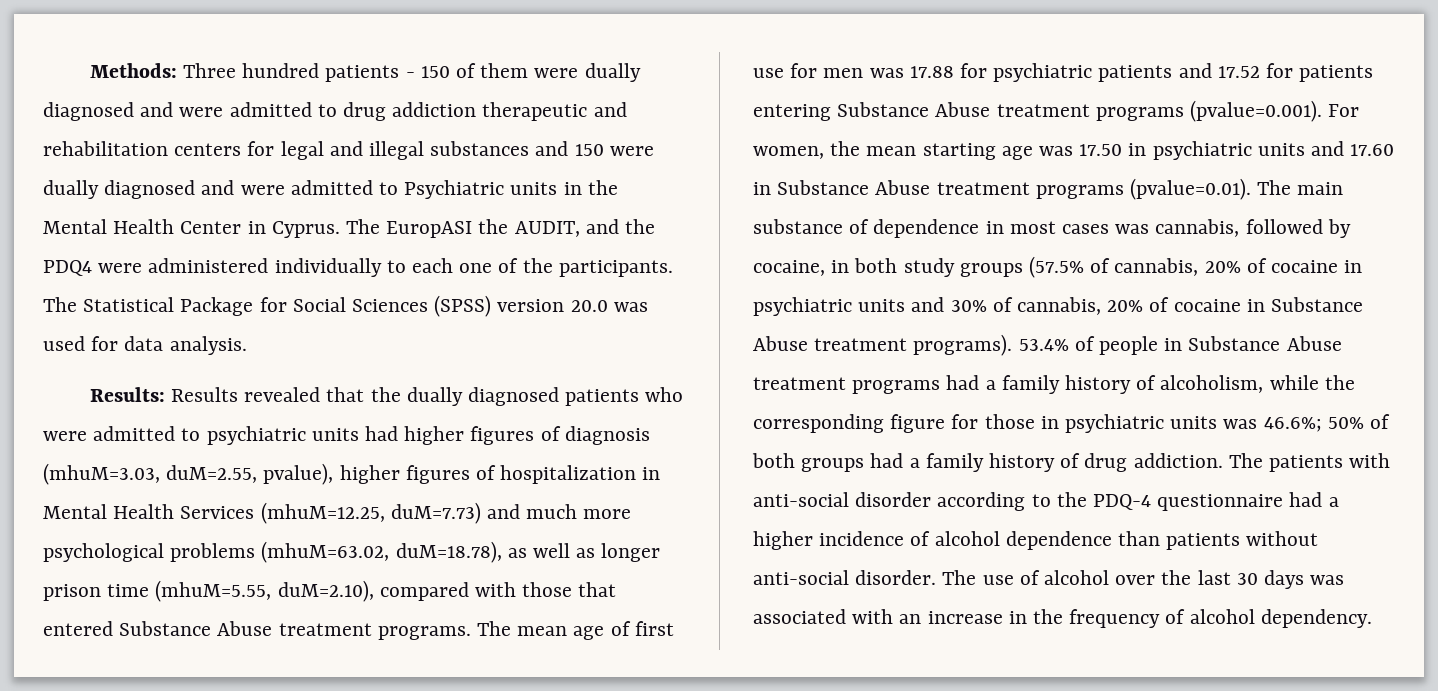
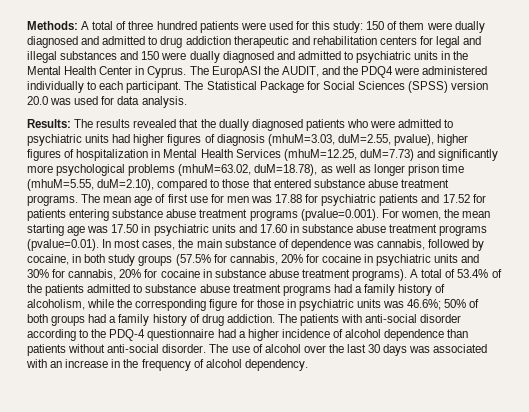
[182,63,415,82] Three hundred patients - -> [81,21,364,33] A total of three hundred patients were used for this study:
[179,107,224,117] were -> (100, 40) none
[240,180,505,199] were admitted to Psychiatric -> [297,51,412,63] admitted to psychiatric
[459,258,673,277] one of the participants. -> [126,81,182,93] participant.
[170,387,238,402] Results -> [74,119,131,128] The results
[526,504,578,519] much -> [438,149,499,161] significantly
[475,582,517,597] with -> [210,179,220,188] to
[119,621,273,636] Substance Abuse -> [313,179,398,188] substance abuse
[837,102,991,117] Substance Abuse -> [112,209,197,218] substance abuse
[777,180,931,195] Substance Abuse -> [302,224,387,233] substance abuse
[1257,180,1292,195] The -> [102,239,194,250] In most cases, the
[985,221,1110,234] in most cases -> (351, 245) none
[1090,258,1267,276] of cannabis, 20% of -> [213,254,319,265] for cannabis, 20% for
[992,297,1364,315] [753,334,1342,356] of cannabis, 20% of cocaine in Substance Abuse treatment programs). 53.4% of people in Substance Abuse -> [52,269,502,281] [27,284,230,296] for cannabis, 20% for cocaine in substance abuse treatment programs). A total of 53.4% of the patients admitted to substance abuse

